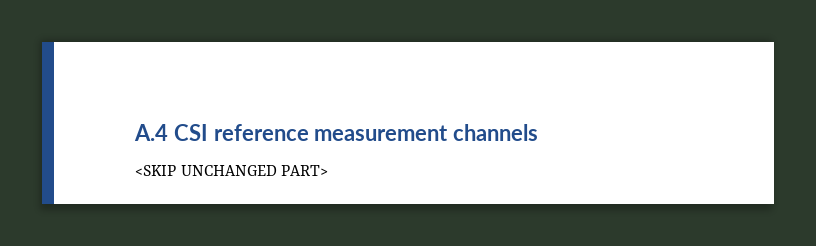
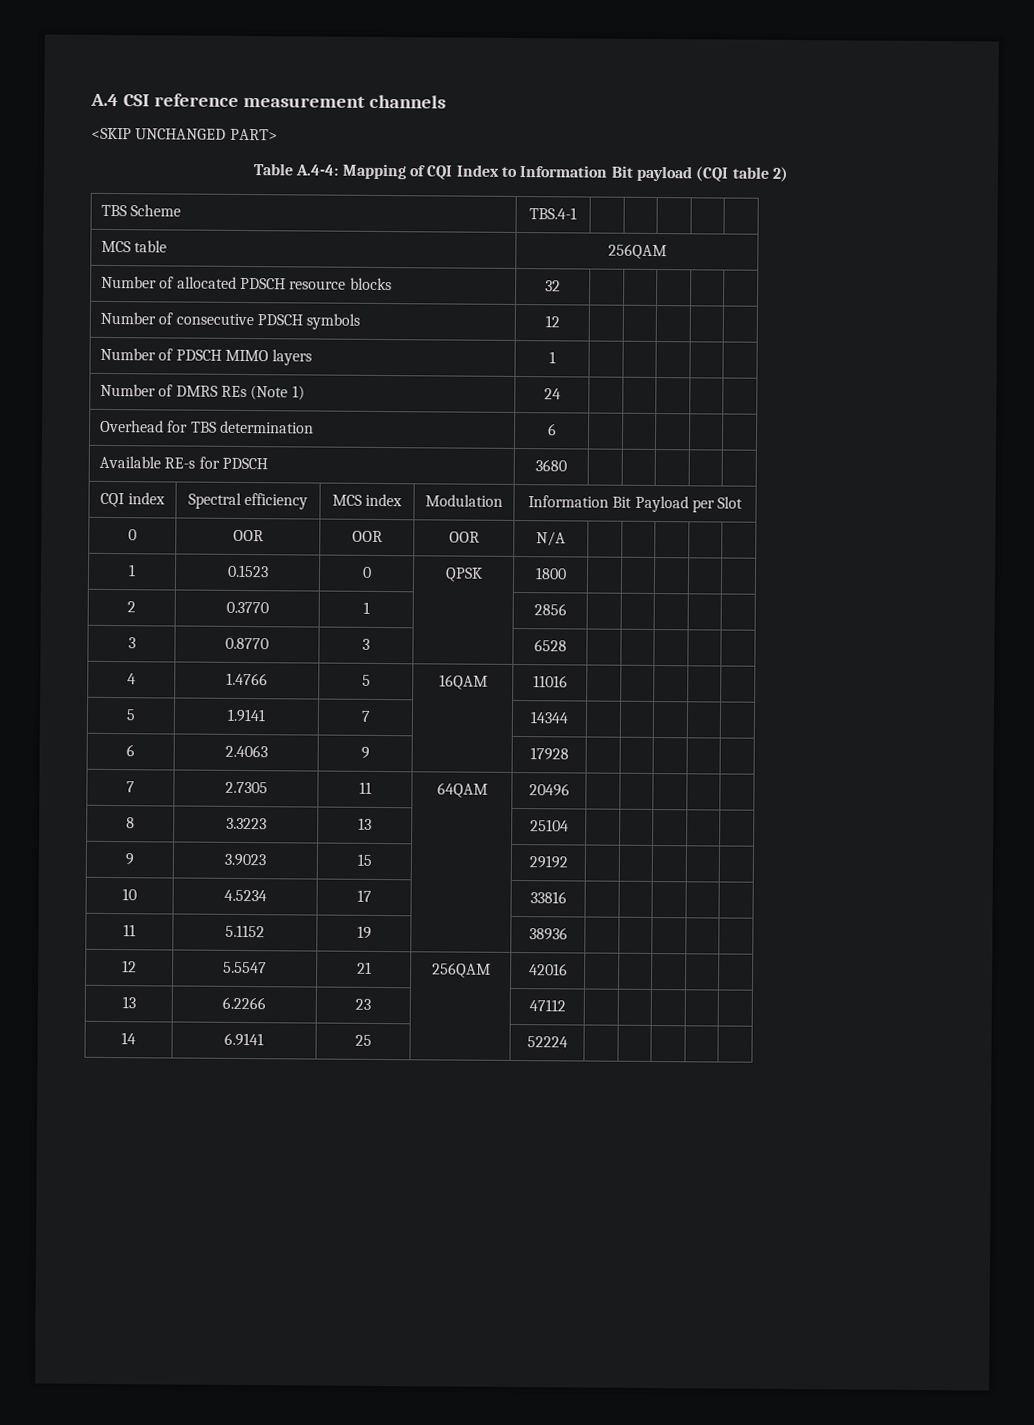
(329, 170) none -> [253,163,789,182] [101,204,182,217] [529,207,577,220] [101,240,168,253] [607,243,667,260] [101,275,392,291] [545,280,561,292] [100,311,361,330] [544,315,560,328] [100,347,313,366] [548,351,556,364] [100,383,305,401] [543,388,561,400] [100,419,315,434] [547,423,557,436] [99,455,269,470] [535,459,567,472] [100,492,165,508] [187,492,309,510] [331,493,403,507] [425,494,503,507] [527,495,744,513] [128,529,137,541] [232,529,264,542] [351,530,383,543] [448,531,480,543] [536,531,566,547] [128,564,136,577] [226,564,269,578] [361,566,372,578] [444,567,483,582] [534,567,567,580] [127,601,136,613] [225,601,269,614] [362,601,370,614] [533,603,567,616] [127,637,136,649] [225,637,269,650] [362,638,370,650] [533,639,567,652] [127,673,136,685] [226,672,268,686] [361,674,371,686] [438,674,488,690] [532,675,568,688] [126,709,136,721] [227,708,266,723] [360,710,371,722] [530,711,569,724] [126,744,135,757] [224,744,268,758] [360,746,370,759] [529,747,569,761] [126,781,135,793] [224,781,268,794] [358,781,372,794] [436,782,488,798] [528,783,570,797] [126,817,135,829] [225,817,267,830] [358,817,372,830] [529,819,569,832] [125,853,134,866] [224,853,266,867] [356,853,372,866] [528,855,568,869] [122,888,137,901] [223,889,267,902] [356,889,372,902] [529,891,567,904] [123,924,136,937] [225,924,265,938] [356,925,372,939] [528,927,568,941] [122,960,137,973] [223,961,267,974] [356,961,372,974] [431,962,491,978] [528,963,568,976] [121,996,136,1009] [222,996,266,1010] [355,998,371,1010] [528,999,566,1012] [121,1032,136,1045] [224,1032,264,1047] [354,1034,372,1046] [526,1036,568,1048] // Table A.4-4: Mapping of CQI Index to Information Bit payload (CQI table 2) // TBS Scheme | TBS.4-1 | | | | | // MCS table | 256QAM // Number of allocated PDSCH resource blocks | 32 | | | | | // Number of consecutive PDSCH symbols | 12 | | | | | // Number of PDSCH MIMO layers | 1 | | | | | // Number of DMRS REs (Note 1) | 24 | | | | | // Overhead for TBS determination | 6 | | | | | // Available RE-s for PDSCH | 3680 | | | | | // CQI index | Spectral efficiency | MCS index | Modulation | Information Bit Payload per Slot // 0 | OOR | OOR | OOR | N/A | | | | | // 1 | 0.1523 | 0 | QPSK | 1800 | | | | | // 2 | 0.3770 | 1 | | 2856 | | | | | // 3 | 0.8770 | 3 | | 6528 | | | | | // 4 | 1.4766 | 5 | 16QAM | 11016 | | | | | // 5 | 1.9141 | 7 | | 14344 | | | | | // 6 | 2.4063 | 9 | | 17928 | | | | | // 7 | 2.7305 | 11 | 64QAM | 20496 | | | | | // 8 | 3.3223 | 13 | | 25104 | | | | | // 9 | 3.9023 | 15 | | 29192 | | | | | // 10 | 4.5234 | 17 | | 33816 | | | | | // 11 | 5.1152 | 19 | | 38936 | | | | | // 12 | 5.5547 | 21 | 256QAM | 42016 | | | | | // 13 | 6.2266 | 23 | | 47112 | | | | | // 14 | 6.9141 | 25 | | 52224 | | | | |

